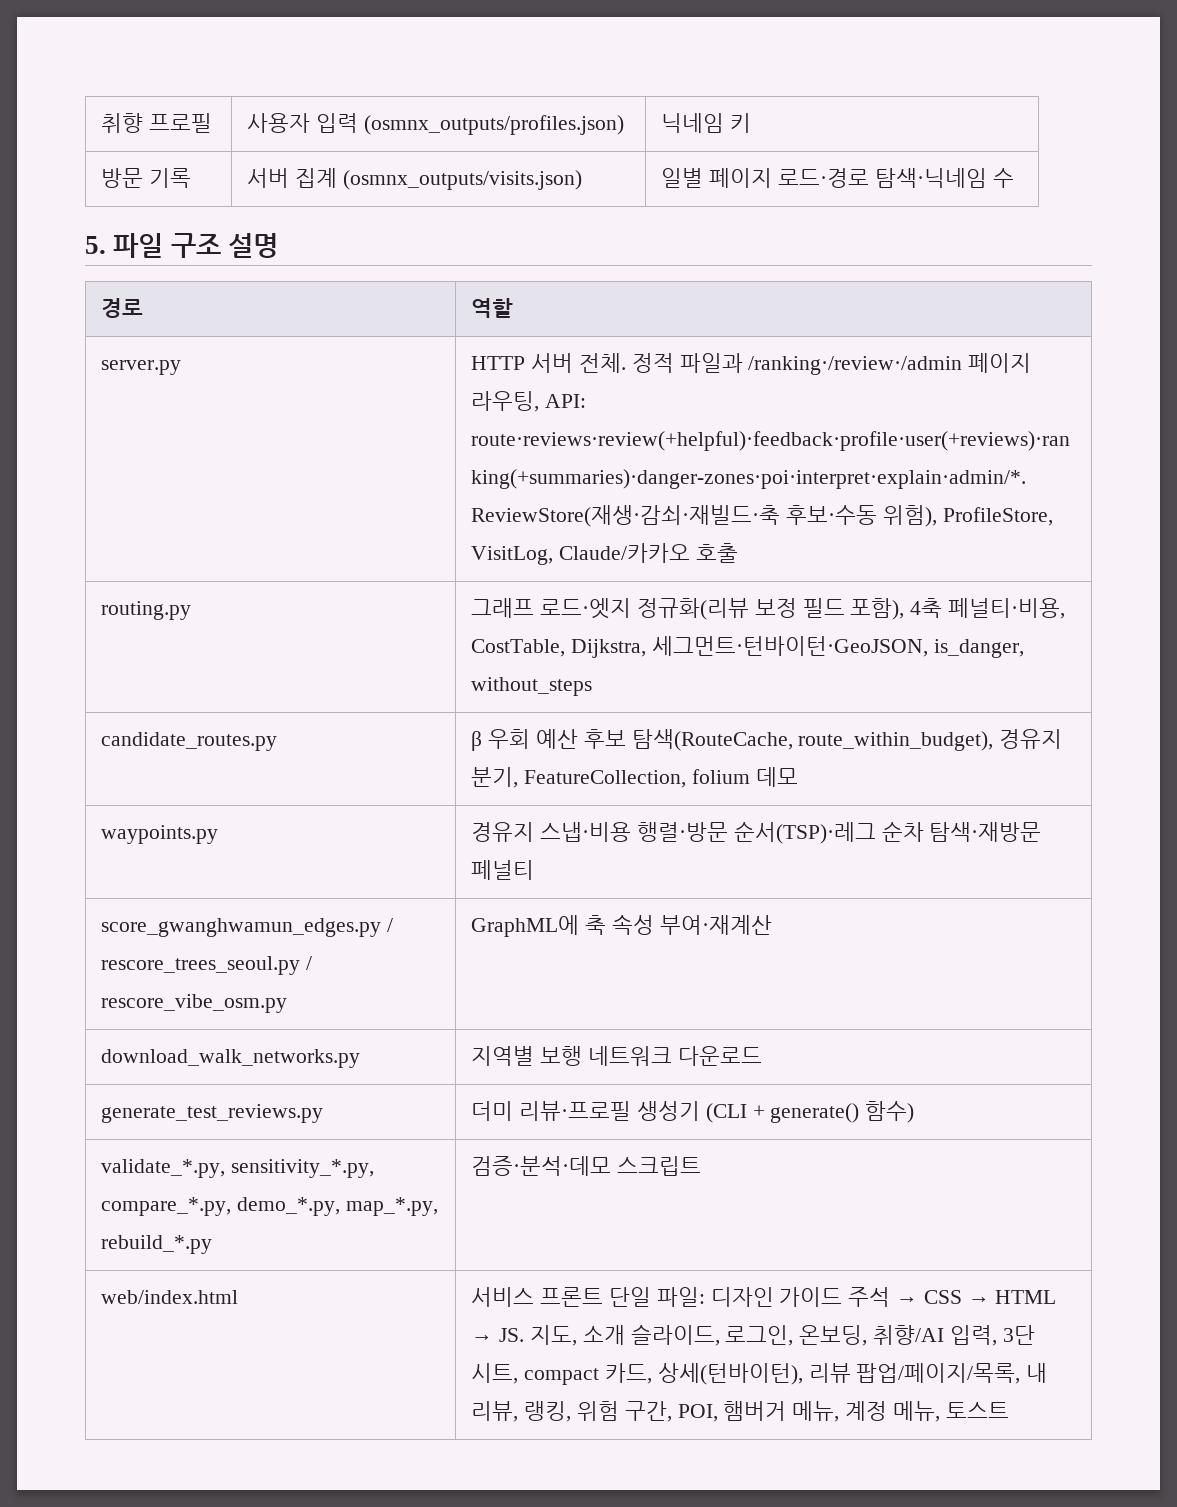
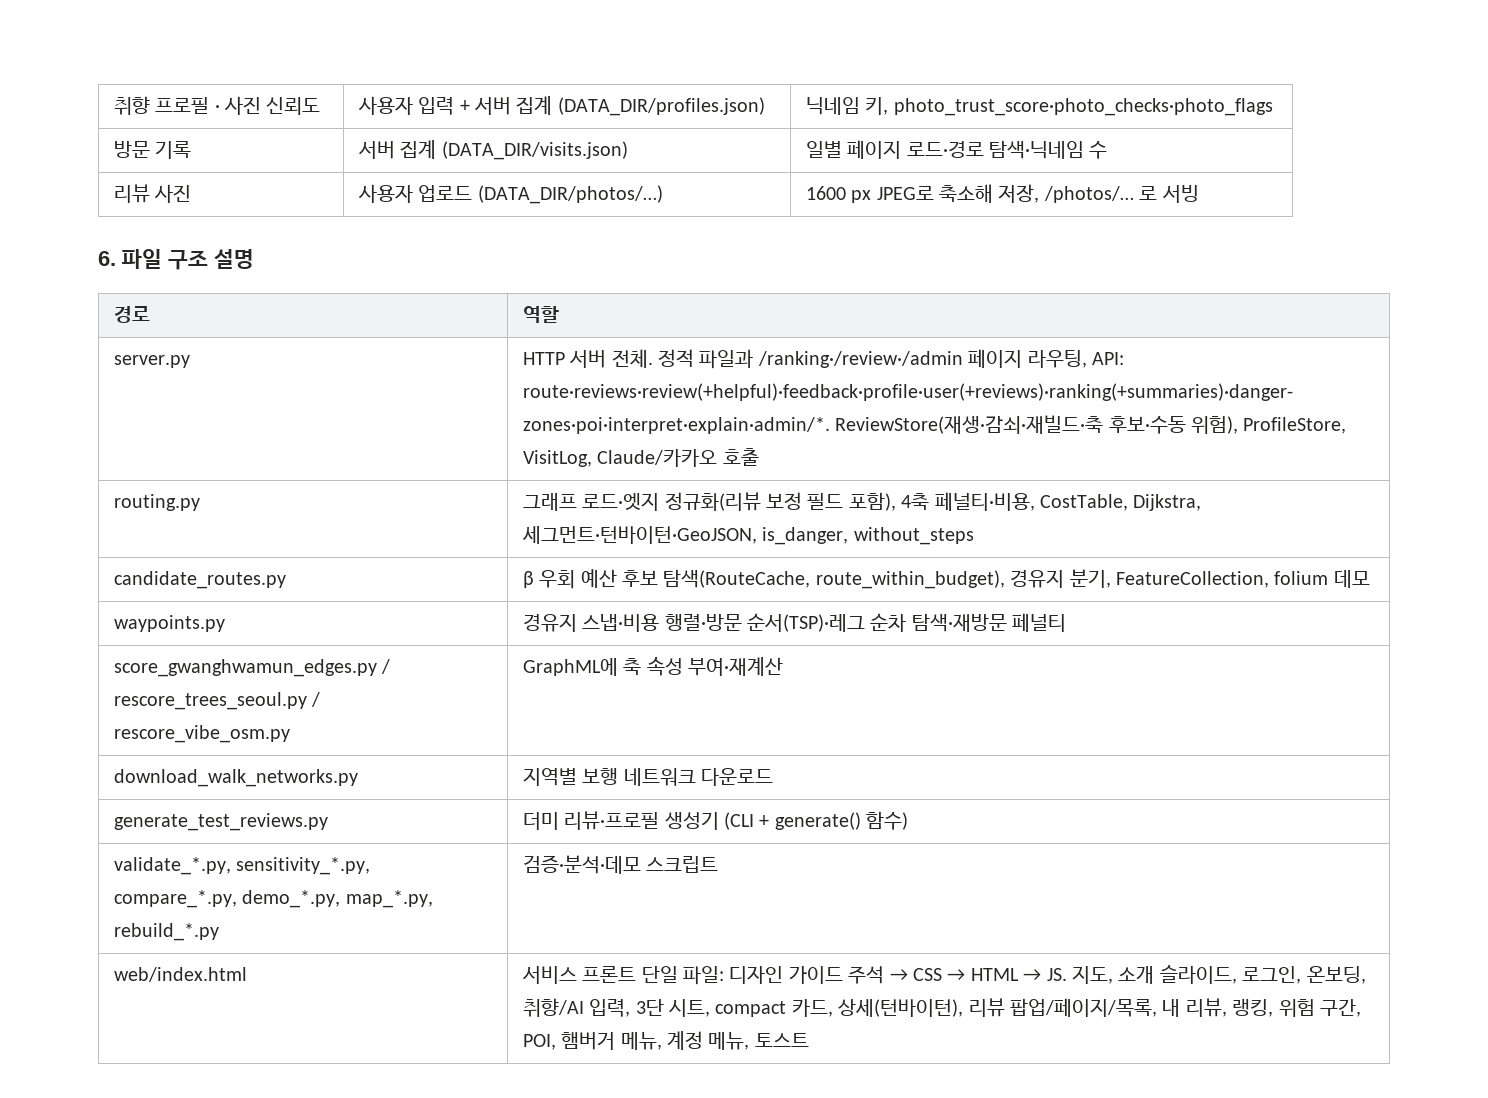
(213, 123) none -> [214,96,321,115] · 사진 신뢰도
[364,115,625,135] (osmnx_outputs/profiles.json) -> [459,96,765,116] + 서버 집계 (DATA_DIR/profiles.json)
[730,113,752,133] 키 -> [865,97,1273,116] 키, photo_trust_score·photo_checks·photo_flags
[343,170,583,190] (osmnx_outputs/visits.json) -> [441,141,628,160] (DATA_DIR/visits.json)
[85,236,106,254] // 5. -> [113,184,192,203] [357,184,663,204] [805,184,1199,203] [98,251,116,266] // 리뷰 사진 | 사용자 업로드 (DATA_DIR/photos/…) | 1600 px JPEG로 축소해 저장, /photos/… 로 서빙 // 6.

